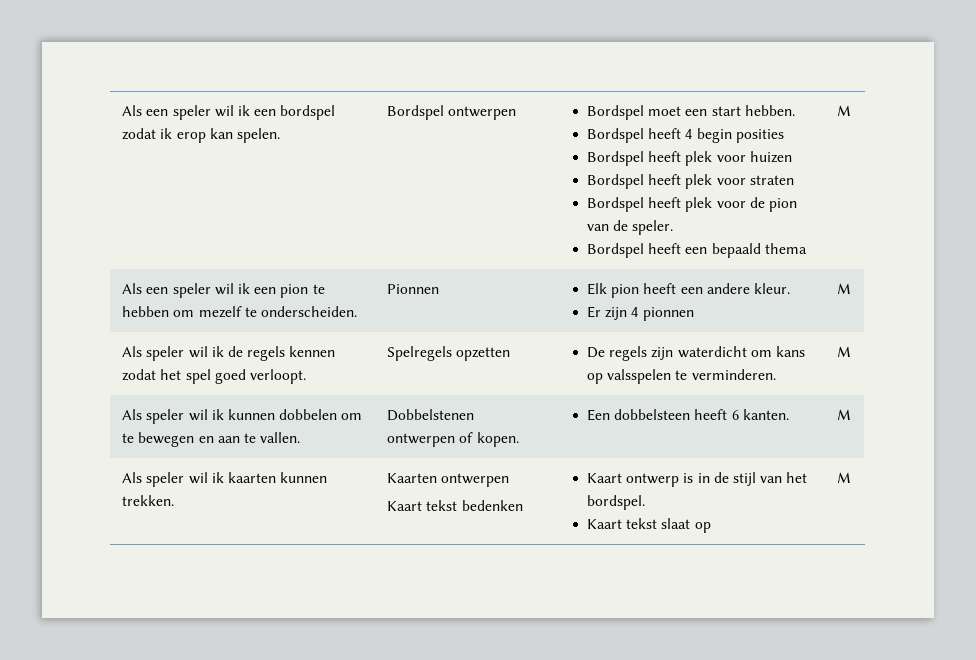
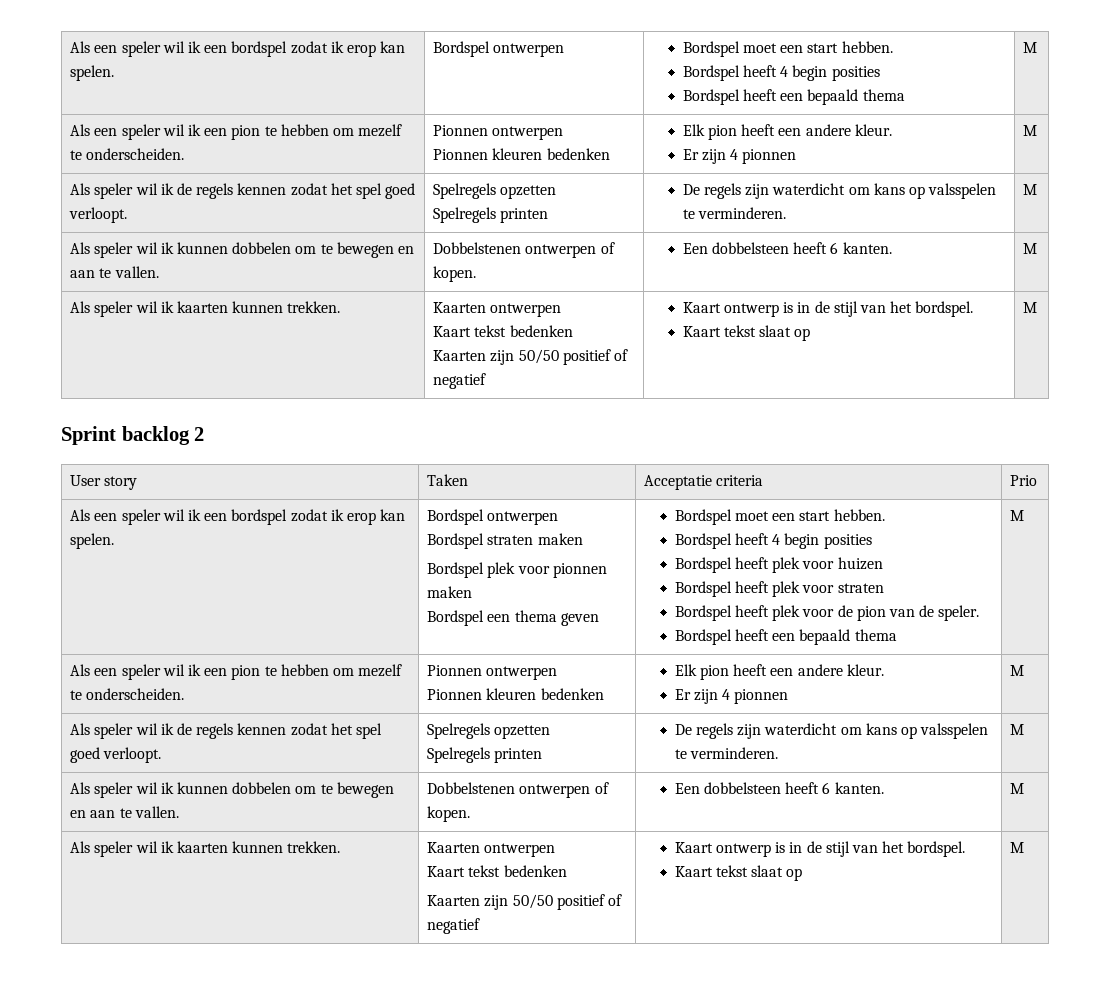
(784, 136) none -> [682,89,905,105] [1023,42,1038,53] [70,124,403,140] [70,148,185,160] [433,125,564,140] [433,148,610,160] [682,124,892,140] [682,149,797,164] [1023,125,1038,136] [70,183,416,199] [69,207,128,223] [433,183,557,199] [433,207,549,223] [682,183,997,199] [682,207,787,219] [1023,184,1038,195] [70,242,414,258] [70,266,159,278] [433,242,615,258] [433,266,477,282] [682,242,892,254] [1023,243,1038,254] [70,301,341,317] [433,302,562,317] [433,325,573,337] [433,349,629,365] [433,373,487,389] [682,301,974,317] [682,325,811,341] [1023,302,1038,313] [61,426,205,445] [70,475,138,490] [427,474,469,486] [644,475,764,490] [1010,475,1038,486] [70,509,406,525] [70,533,115,549] [427,509,559,525] [427,533,583,549] [427,562,607,578] [427,586,473,598] [427,610,599,626] [674,509,885,525] [674,533,872,549] // Bordspel heeft een bepaald thema | M // Als een speler wil ik een pion te hebben om mezelf te onderscheiden. | Pionnen ontwerpen // Pionnen kleuren bedenken | Elk pion heeft een andere kleur. // Er zijn 4 pionnen | M // Als speler wil ik de regels kennen zodat het spel goed verloopt. | Spelregels opzetten // Spelregels printen | De regels zijn waterdicht om kans op valsspelen te verminderen. | M // Als speler wil ik kunnen dobbelen om te bewegen en aan te vallen. | Dobbelstenen ontwerpen of kopen. | Een dobbelsteen heeft 6 kanten. | M // Als speler wil ik kaarten kunnen trekken. | Kaarten ontwerpen // Kaart tekst bedenken // Kaarten zijn 50/50 positief of negatief | Kaart ontwerp is in de stijl van het bordspel. // Kaart tekst slaat op | M // Sprint backlog 2 // User story | Taken | Acceptatie criteria | Prio // Als een speler wil ik een bordspel zodat ik erop kan spelen. | Bordspel ontwerpen // Bordspel straten maken // Bordspel plek voor pionnen maken // Bordspel een thema geven | Bordspel moet een start hebben. // Bordspel heeft 4 begin posities
(440, 289) none -> [486,666,558,680] [427,688,604,700] ontwerpen // Pionnen kleuren bedenken
(511, 354) none -> [427,747,543,763] // Spelregels printen
(523, 505) none -> [427,894,623,910] [427,918,481,934] // Kaarten zijn 50/50 positief of negatief

